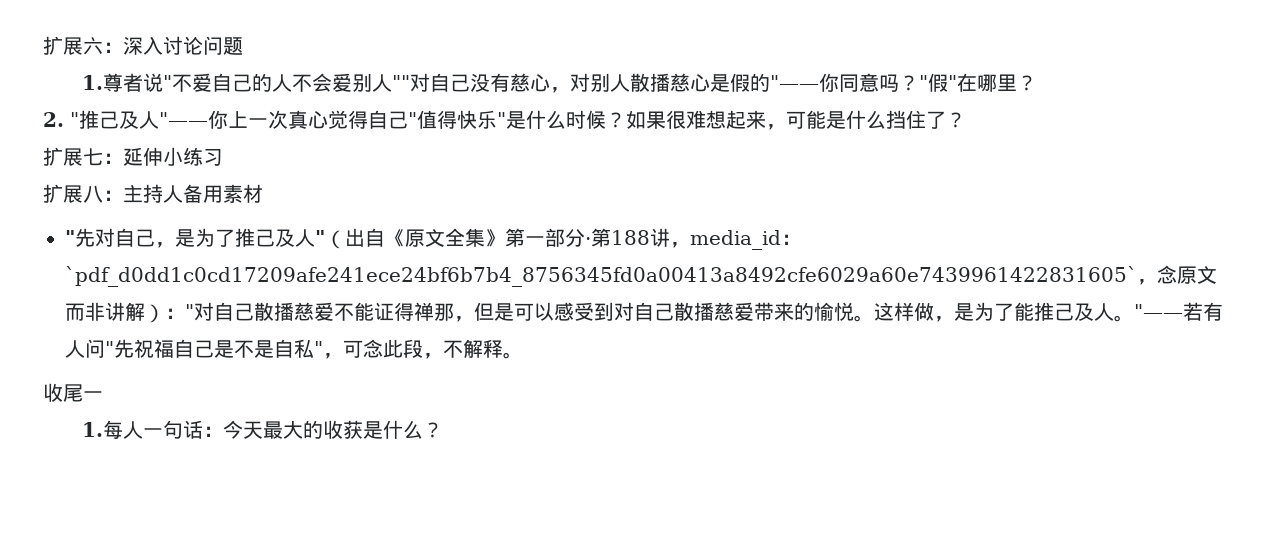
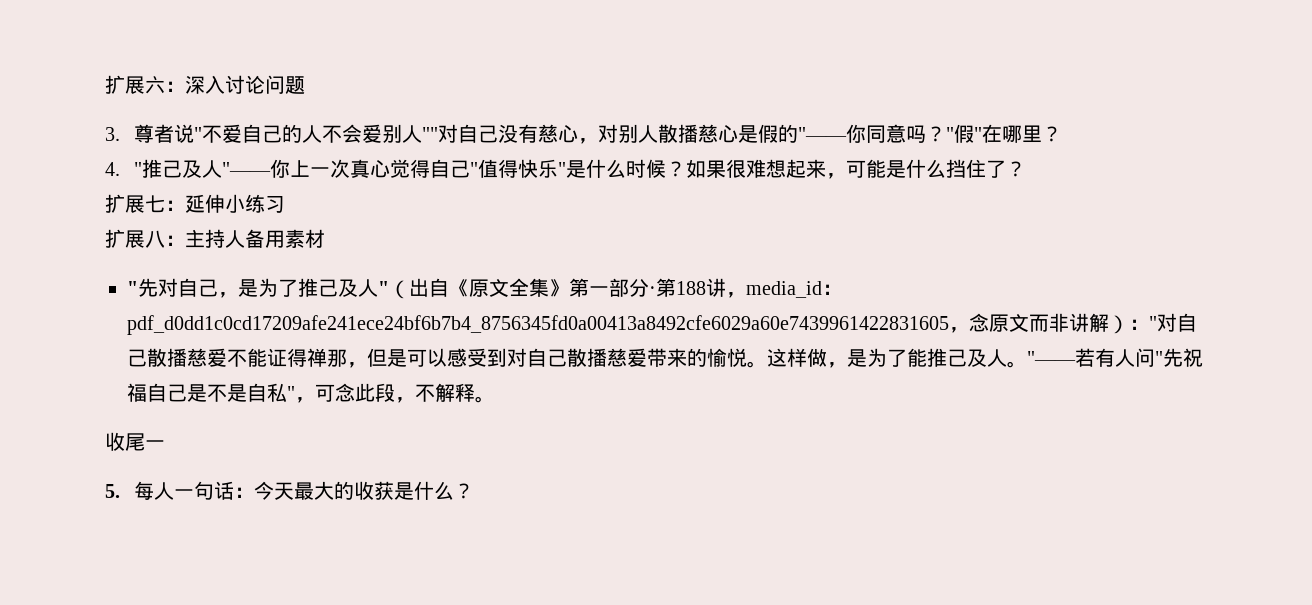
[81,75,103,90] 1. -> [105,127,120,141] 3.
[43,112,64,127] 2. -> [105,162,120,176] 4.
[65,266,1137,287] `pdf_d0dd1c0cd17209afe241ece24bf6b7b4_8756345fd0a00413a8492cfe6029a60e7439961422831605` -> [127,315,949,335] pdf_d0dd1c0cd17209afe241ece24bf6b7b4_8756345fd0a00413a8492cfe6029a60e7439961422831605
[81,422,103,437] 1. -> [105,484,120,498] 5.

